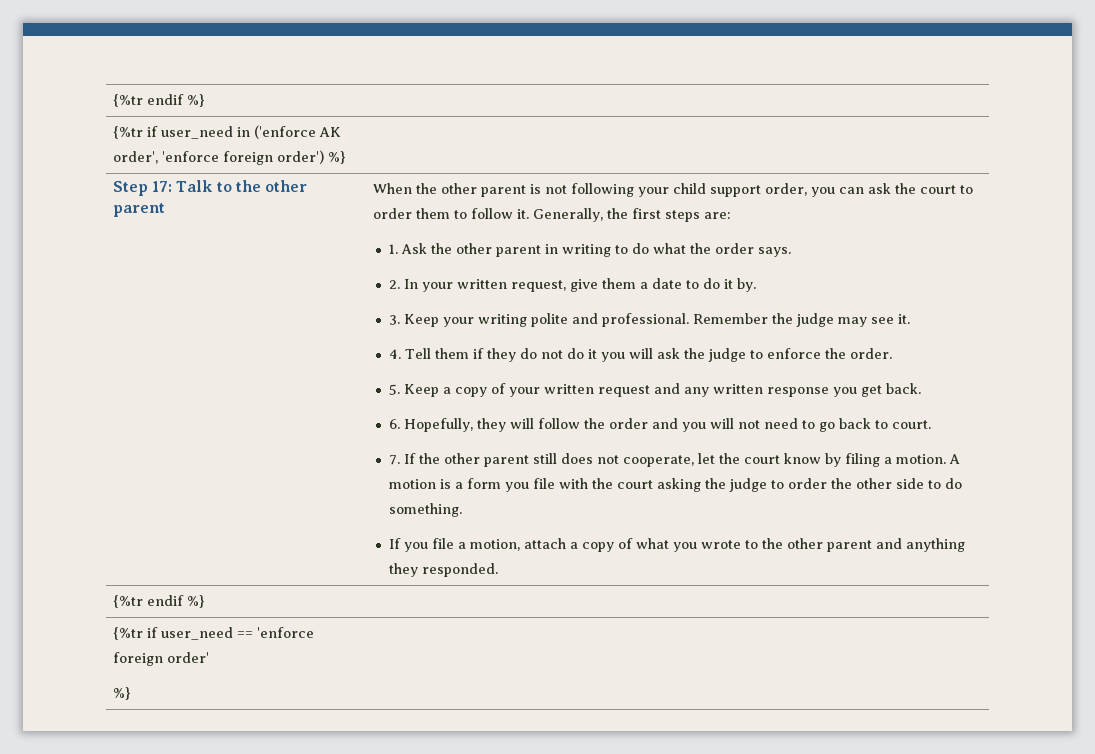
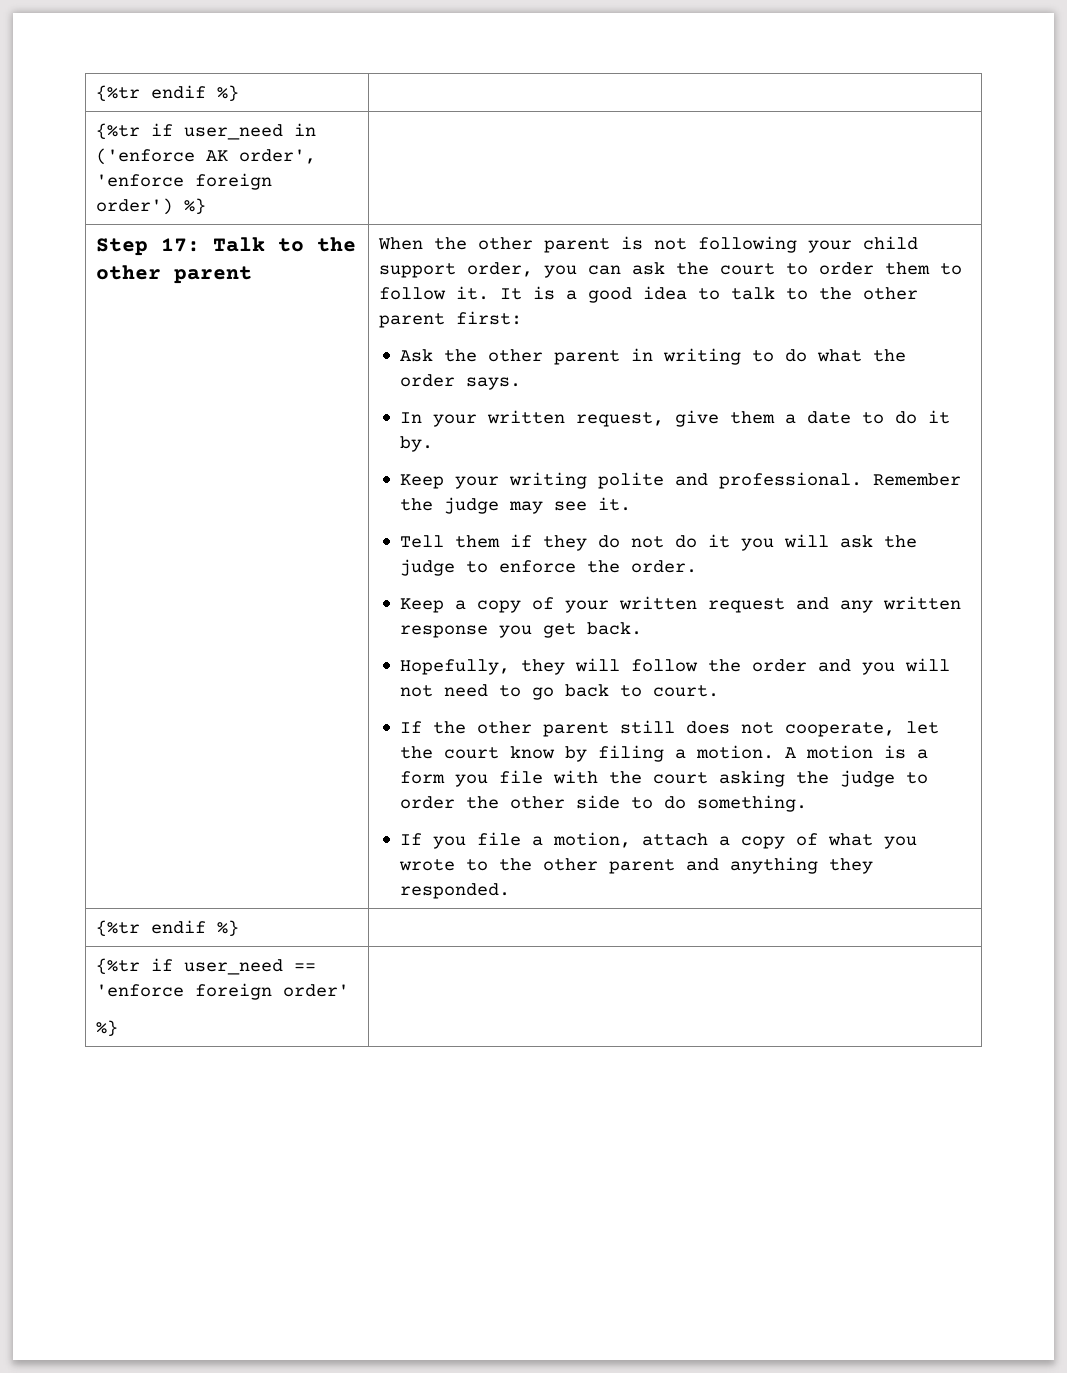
[532,208,731,222] [388,244,398,254] Generally, the first steps are: // 1. -> [500,286,919,303] [379,311,523,328] It is a good idea to talk to the other parent first: //
[388,280,400,289] 2. -> (521, 383) none
[388,315,400,325] 3. -> (433, 444) none
[388,349,401,359] 4. -> (631, 504) none
[388,384,400,395] 5. -> (697, 566) none
[388,419,400,429] 6. -> (642, 628) none
[388,455,400,465] 7. -> (719, 691) none

